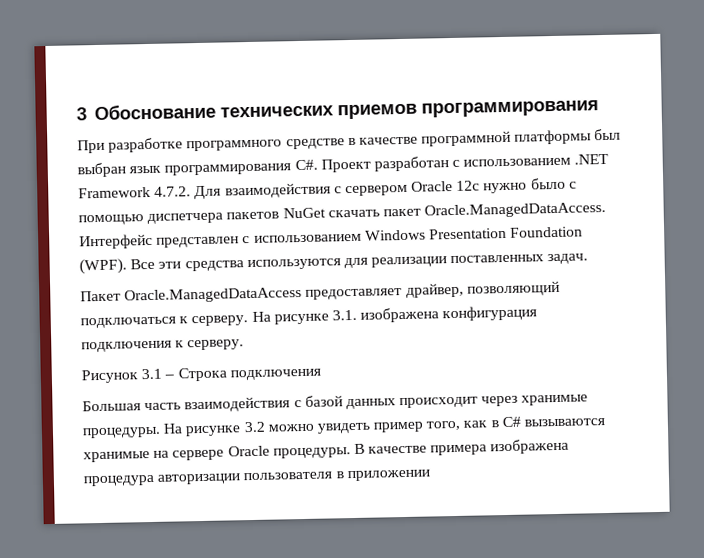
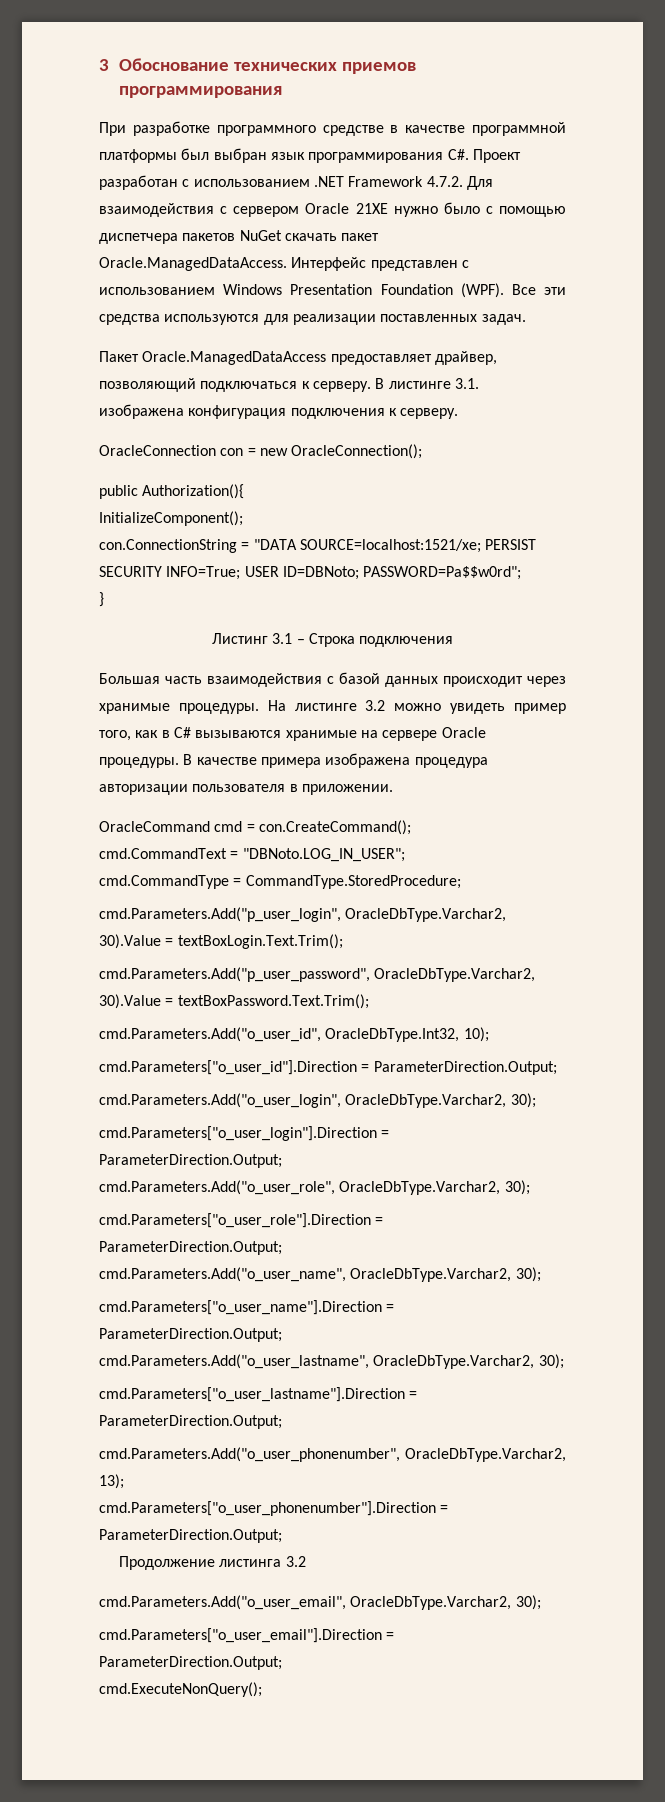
[456,180,481,191] 12c -> [355,203,388,214] 21XE
[251,311,329,325] На рисунке -> [375,378,451,389] В листинге
[81,369,138,384] Рисунок -> [99,444,423,459] [99,484,245,499] [99,511,243,526] [99,539,537,553] [99,566,522,580] [99,592,104,607] [211,633,268,644] OracleConnection con = new OracleConnection(); // public Authorization(){ // InitializeComponent(); // con.ConnectionString = "DATA SOURCE=localhost:1521/xe; PERSIST SECURITY INFO=True; USER ID=DBNoto; PASSWORD=Pa$$w0rd"; // } // Листинг
[185,425,242,437] рисунке -> [294,703,357,711] листинге
[346,469,430,482] приложении -> [301,784,393,795] [99,820,411,835] [99,848,405,862] [99,875,461,889] [99,907,507,922] [99,934,343,949] [99,967,536,982] [99,994,369,1009] [99,1027,489,1042] [99,1060,557,1075] [99,1093,536,1108] [99,1126,390,1141] [99,1154,282,1168] [99,1180,530,1195] [99,1213,384,1228] [99,1241,282,1255] [99,1267,541,1282] [99,1300,395,1315] [99,1328,282,1342] [99,1354,564,1369] [99,1387,418,1402] [99,1415,282,1429] [99,1447,566,1462] [99,1474,124,1489] [99,1501,449,1516] [99,1529,282,1543] [119,1556,306,1570] [99,1595,541,1610] [99,1628,395,1643] [99,1656,282,1670] [99,1682,262,1697] приложении. // OracleCommand cmd = con.CreateCommand(); // cmd.CommandText = "DBNoto.LOG_IN_USER"; // cmd.CommandType = CommandType.StoredProcedure; // cmd.Parameters.Add("p_user_login", OracleDbType.Varchar2, 30).Value = textBoxLogin.Text.Trim(); // cmd.Parameters.Add("p_user_password", OracleDbType.Varchar2, 30).Value = textBoxPassword.Text.Trim(); // cmd.Parameters.Add("o_user_id", OracleDbType.Int32, 10); // cmd.Parameters["o_user_id"].Direction = ParameterDirection.Output; // cmd.Parameters.Add("o_user_login", OracleDbType.Varchar2, 30); // cmd.Parameters["o_user_login"].Direction = ParameterDirection.Output; // cmd.Parameters.Add("o_user_role", OracleDbType.Varchar2, 30); // cmd.Parameters["o_user_role"].Direction = ParameterDirection.Output; // cmd.Parameters.Add("o_user_name", OracleDbType.Varchar2, 30); // cmd.Parameters["o_user_name"].Direction = ParameterDirection.Output; // cmd.Parameters.Add("o_user_lastname", OracleDbType.Varchar2, 30); // cmd.Parameters["o_user_lastname"].Direction = ParameterDirection.Output; // cmd.Parameters.Add("o_user_phonenumber", OracleDbType.Varchar2, 13); // cmd.Parameters["o_user_phonenumber"].Direction = ParameterDirection.Output; // Продолжение листинга 3.2 // cmd.Parameters.Add("o_user_email", OracleDbType.Varchar2, 30); // cmd.Parameters["o_user_email"].Direction = ParameterDirection.Output; // cmd.ExecuteNonQuery();

